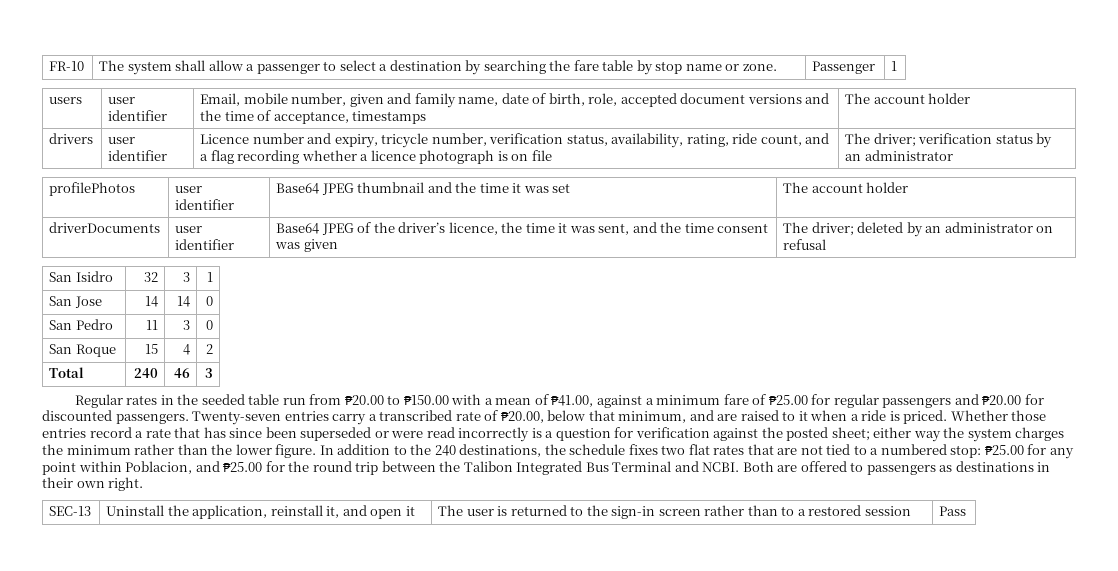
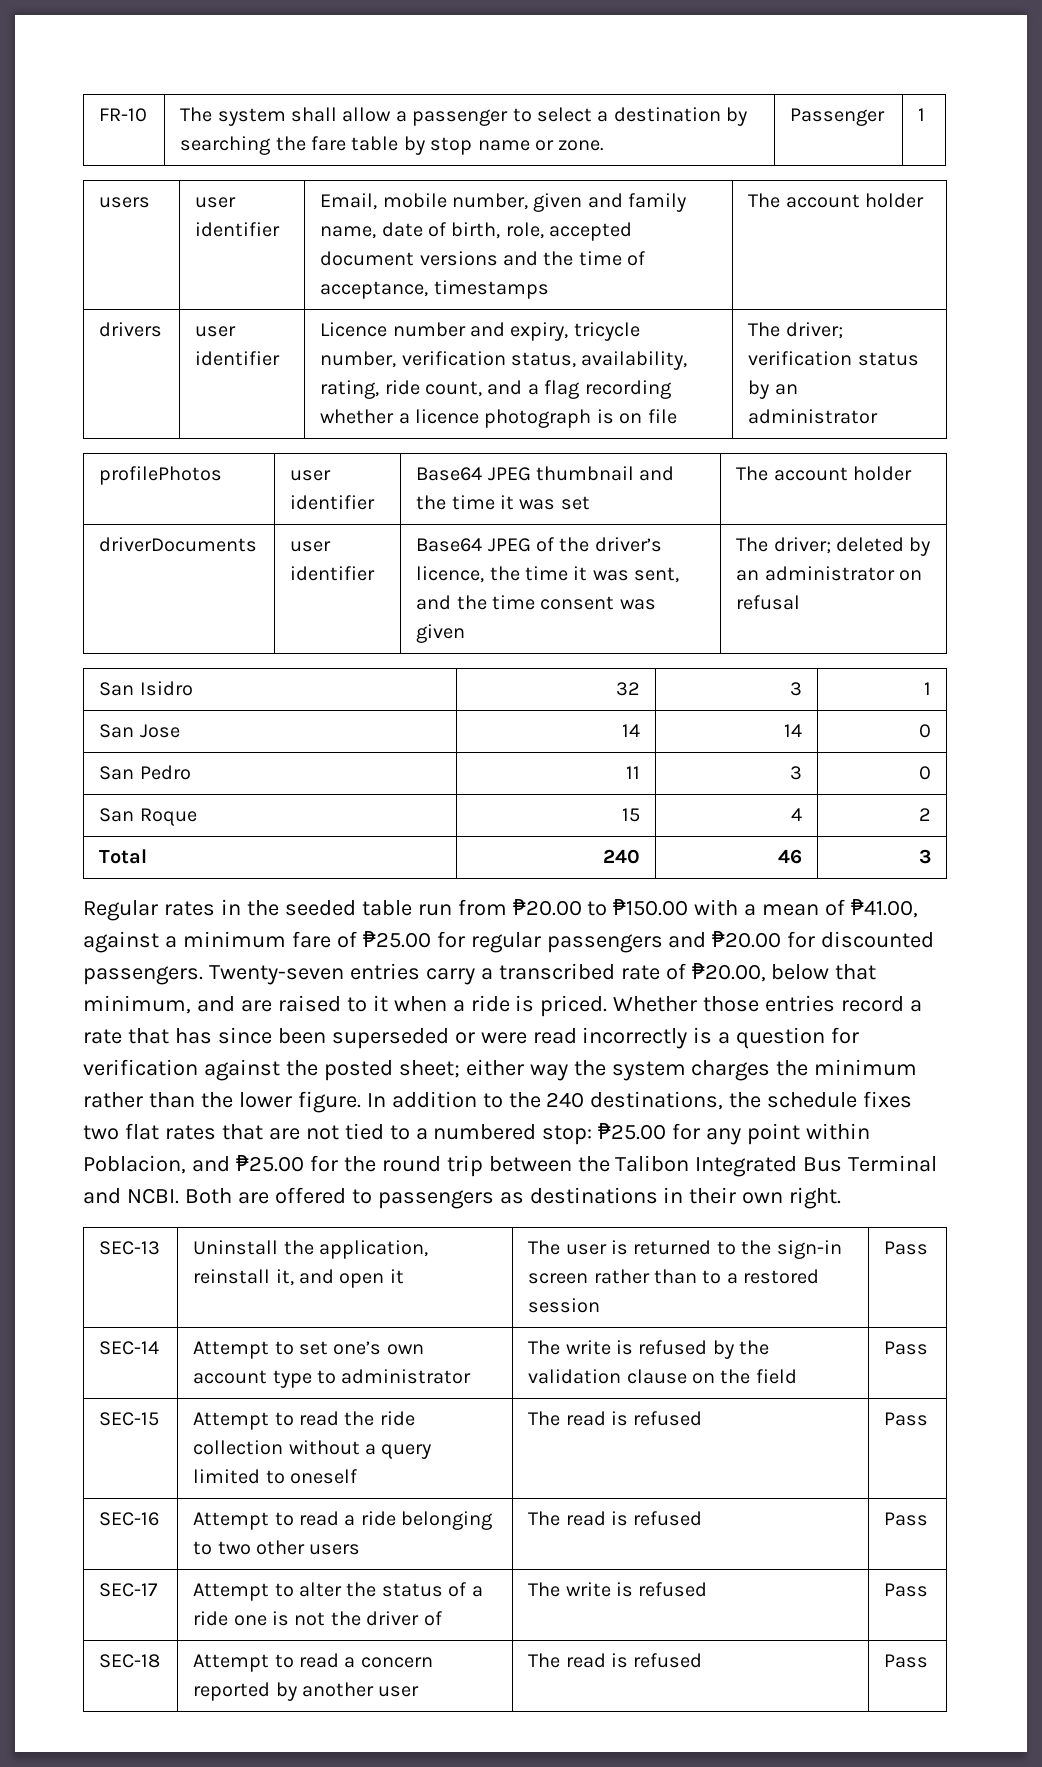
(967, 511) none -> [99,1341,160,1355] [193,1341,424,1359] [193,1369,472,1388] [528,1340,770,1359] [528,1369,797,1384] [884,1341,929,1355] [99,1412,160,1426] [193,1411,415,1430] [193,1440,432,1459] [193,1469,358,1484] [528,1411,703,1426] [884,1412,929,1426] [99,1512,160,1526] [193,1511,493,1530] [193,1540,361,1555] [528,1511,703,1526] [884,1512,929,1526] [99,1583,159,1597] [193,1582,483,1601] [193,1611,442,1626] [528,1582,708,1597] [884,1583,929,1597] [99,1654,161,1668] [193,1653,433,1672] [193,1682,420,1701] [528,1653,703,1668] [884,1654,929,1668] // SEC-14 | Attempt to set one’s own account type to administrator | The write is refused by the validation clause on the field | Pass // SEC-15 | Attempt to read the ride collection without a query limited to oneself | The read is refused | Pass // SEC-16 | Attempt to read a ride belonging to two other users | The read is refused | Pass // SEC-17 | Attempt to alter the status of a ride one is not the driver of | The write is refused | Pass // SEC-18 | Attempt to read a concern reported by another user | The read is refused | Pass

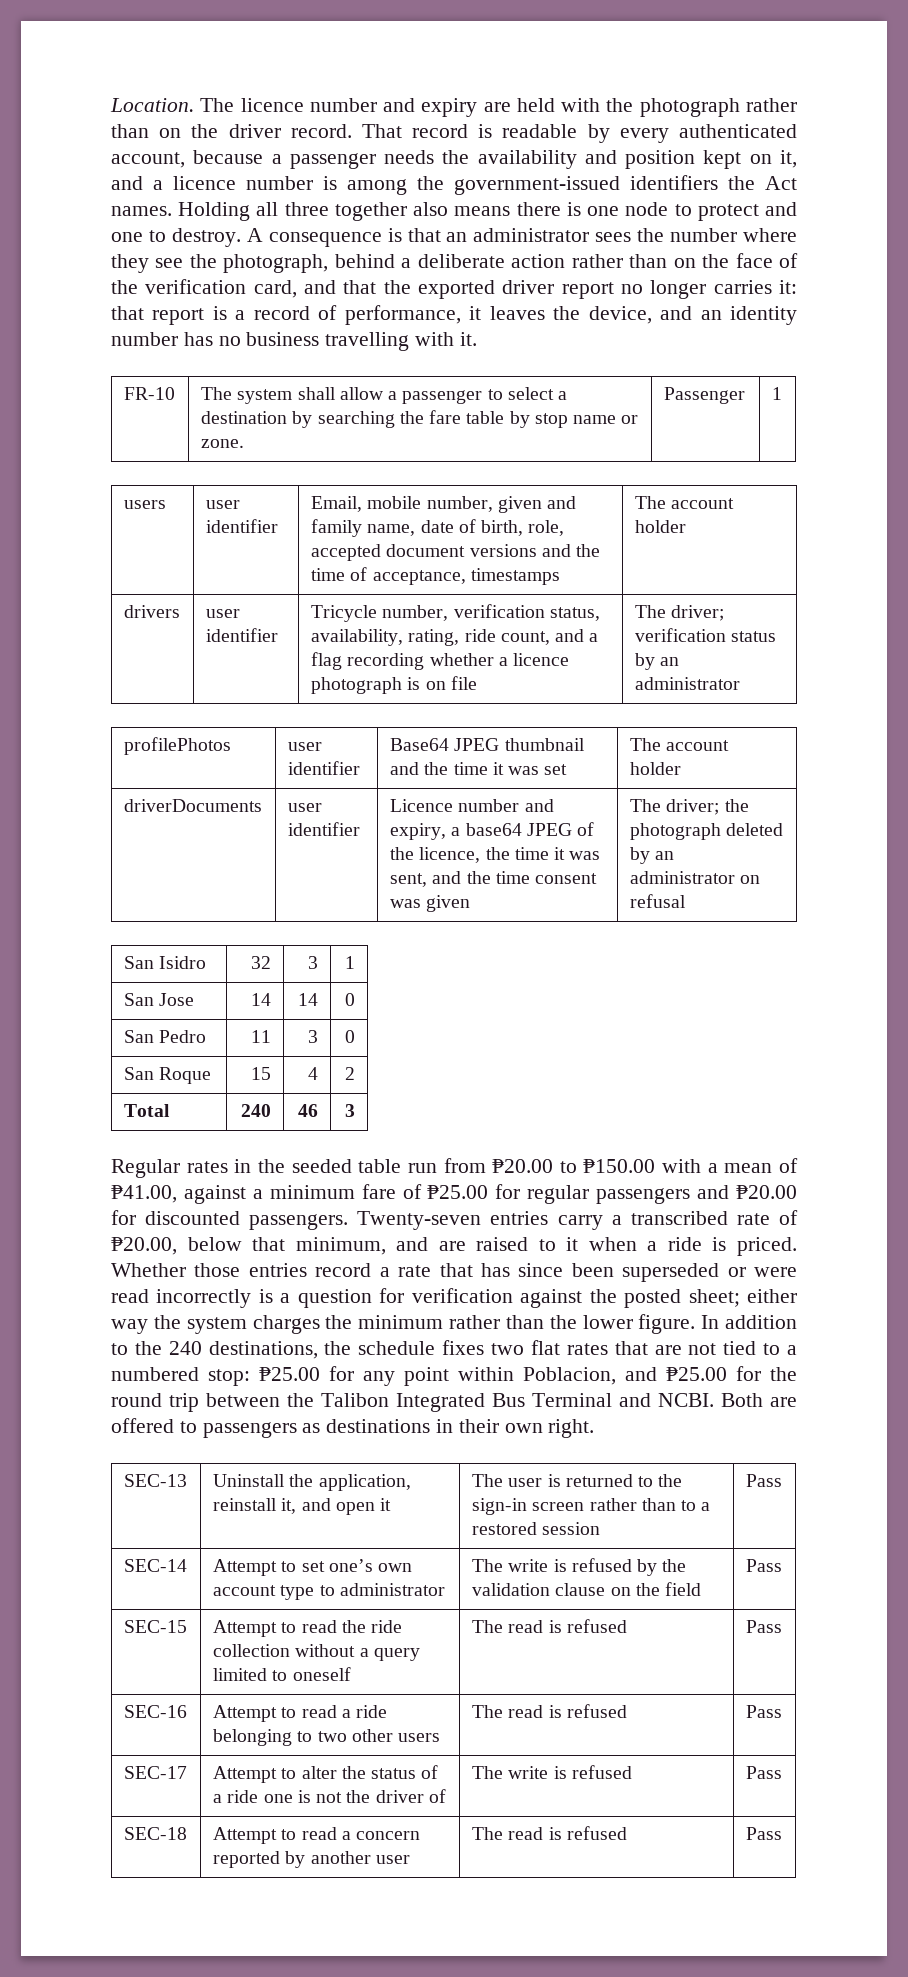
(99, 115) none -> [110,98,797,117] [111,124,797,143] [111,150,797,169] [111,175,797,195] [111,202,798,221] [111,228,797,247] [111,253,798,273] [111,279,798,299] [111,305,797,325] [111,332,477,351] Location. The licence number and expiry are held with the photograph rather than on the driver record. That record is readable by every authenticated account, because a passenger needs the availability and position kept on it, and a licence number is among the government-issued identifiers the Act names. Holding all three together also means there is one node to protect and one to destroy. A consequence is that an administrator sees the number where they see the photograph, behind a deliberate action rather than on the face of the verification card, and that the exported driver report no longer carries it: that report is a record of performance, it leaves the device, and an identity number has no business travelling with it. //
[320,322,640,341] Licence number and expiry, tricycle -> [310,605,377,622] Tricycle
[416,538,483,552] Base64 -> [389,799,554,812] [389,823,522,840] Licence number and expiry, a base64
[594,537,662,552] driver’s -> (414, 853) none
(831, 545) none -> [724,799,749,812] [629,823,721,840] the photograph

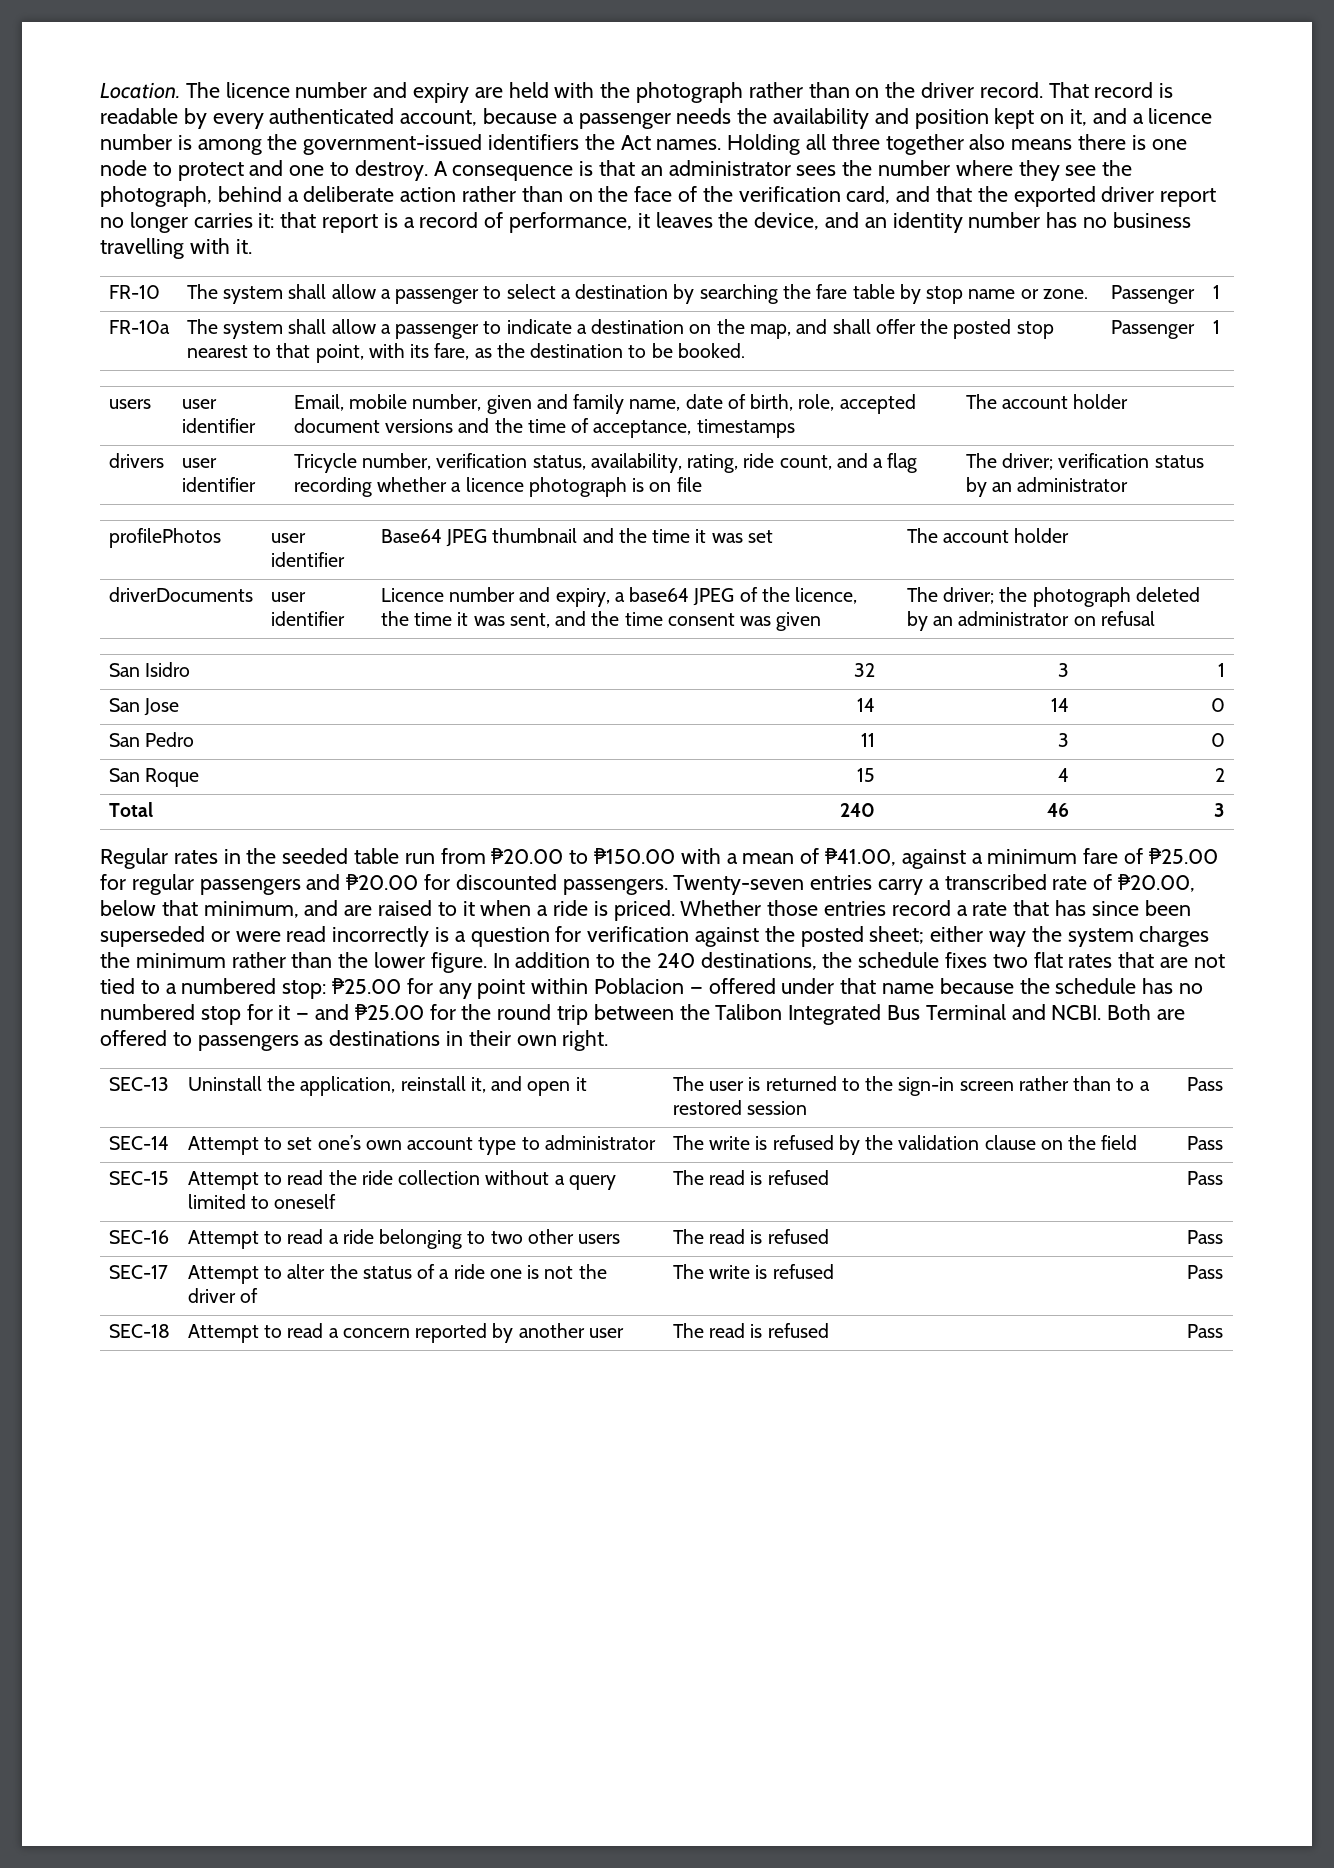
(782, 393) none -> [108,320,170,334] [186,319,1054,339] [186,343,746,363] [1110,320,1195,339] [1212,320,1220,334] // FR-10a | The system shall allow a passenger to indicate a destination on the map, and shall offer the posted stop nearest to that point, with its fare, as the destination to be booked. | Passenger | 1
[523,1367,616,1385] Poblacion, -> [594,978,1204,994] [100,1004,310,1025] Poblacion — offered under that name because the schedule has no numbered stop for it —

